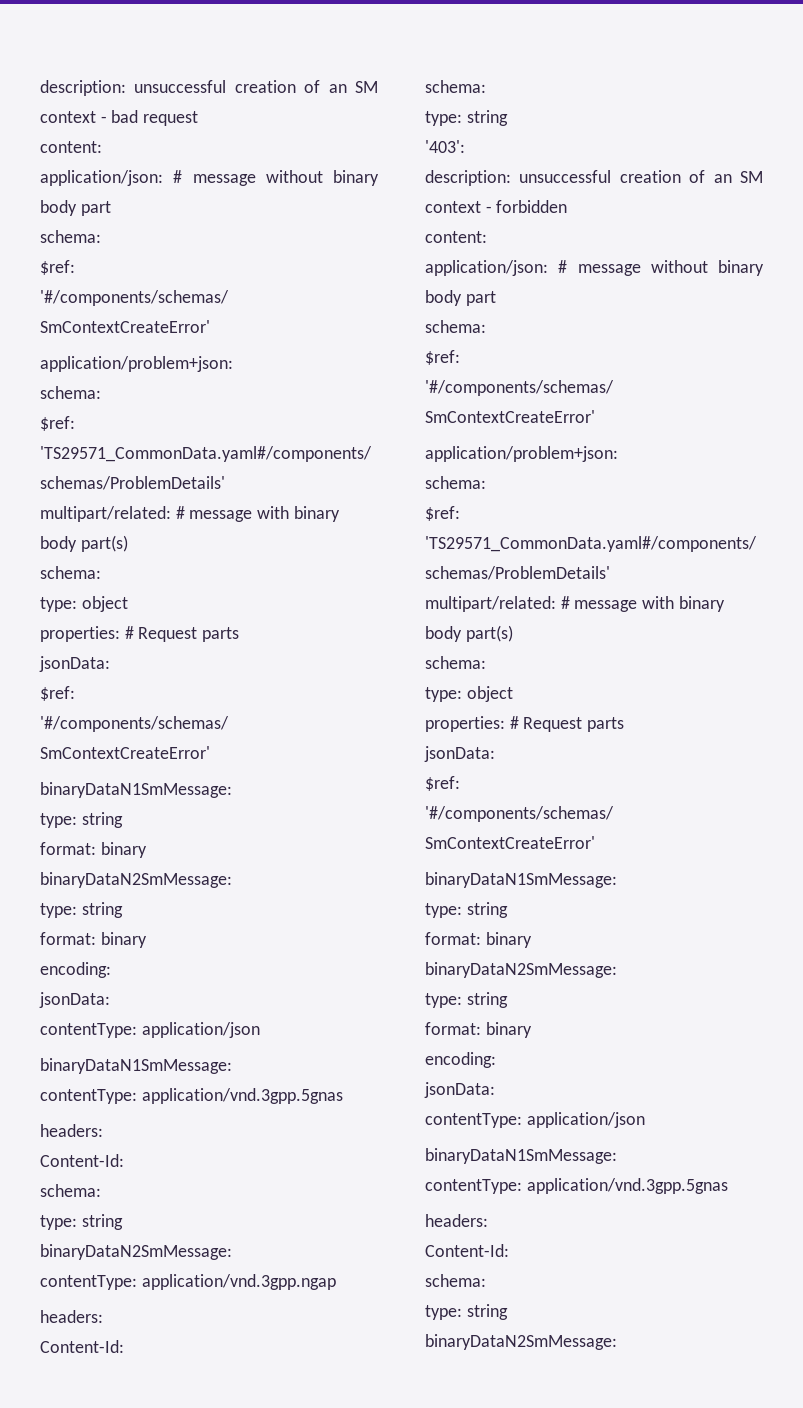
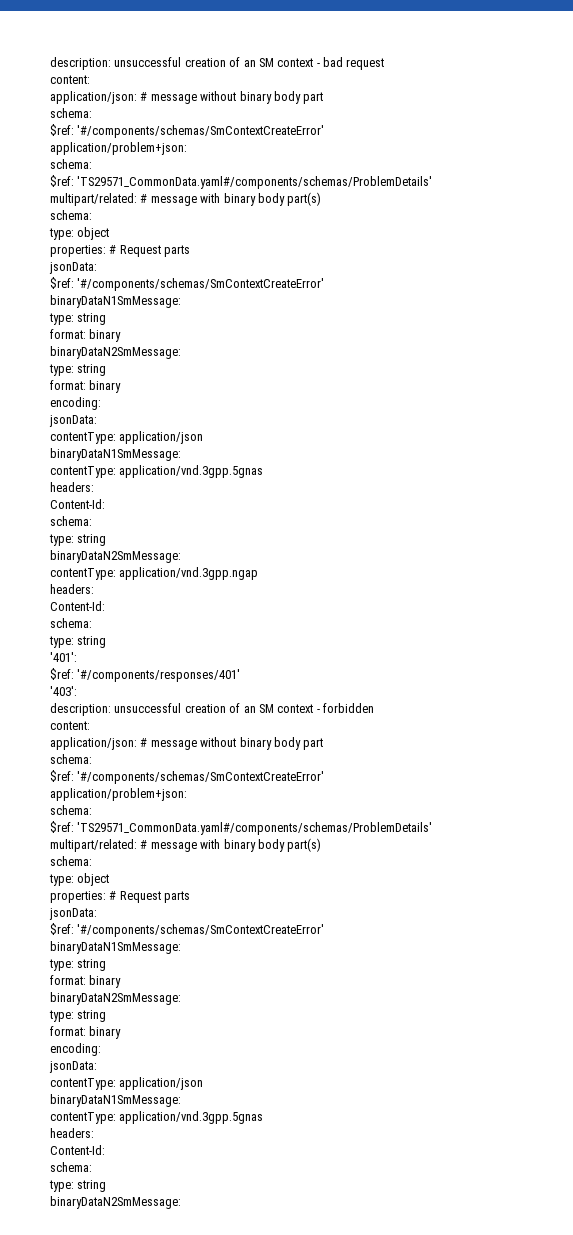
(508, 118) none -> [50,652,77,662] [50,668,241,682] // '401': // $ref: '#/components/responses/401'

